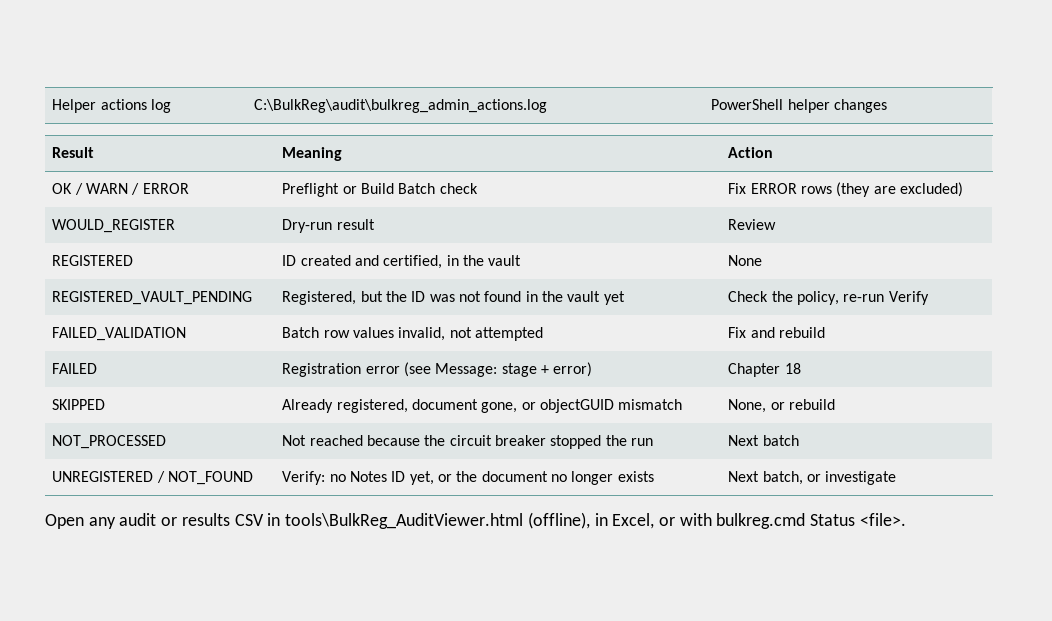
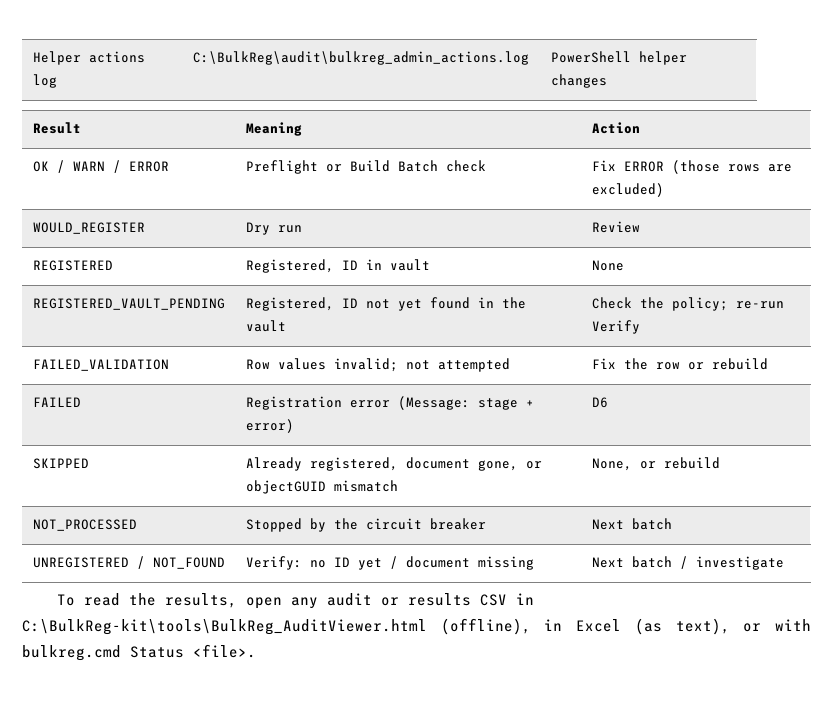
[801,182,871,197] rows (they -> [671,160,760,174] (those rows
[282,219,375,233] Dry-run result -> [245,222,302,235] Dry run
[282,255,485,269] ID created and certified, in the -> [245,259,382,273] Registered, ID in
[360,291,482,302] but the ID was not -> [341,298,422,311] ID not yet
[603,291,625,305] yet -> (286, 326) none
[797,291,840,305] policy, -> [671,297,728,311] policy;
[282,327,446,341] Batch row values invalid, -> [245,358,398,372] Row values invalid;
[750,327,775,338] and -> [623,358,704,370] the row or
[404,362,498,377] (see Message: -> [397,396,470,410] (Message:
[728,363,801,377] Chapter 18 -> [591,397,608,408] D6
[282,435,421,446] Not reached because -> [245,518,326,532] Stopped by
[550,435,654,449] stopped the run -> (486, 524) none
[350,471,654,485] [728,471,822,485] Notes ID yet, or the document no longer exists | Next batch, or -> [333,556,534,570] [591,556,688,569] ID yet / document missing | Next batch /
[45,514,84,529] Open -> [56,593,282,609] To read the results, open
[285,513,524,529] tools\BulkReg_AuditViewer.html -> [22,619,427,635] C:\BulkReg-kit\tools\BulkReg_AuditViewer.html
[612,513,655,529] Excel, -> [576,618,730,635] Excel (as text),

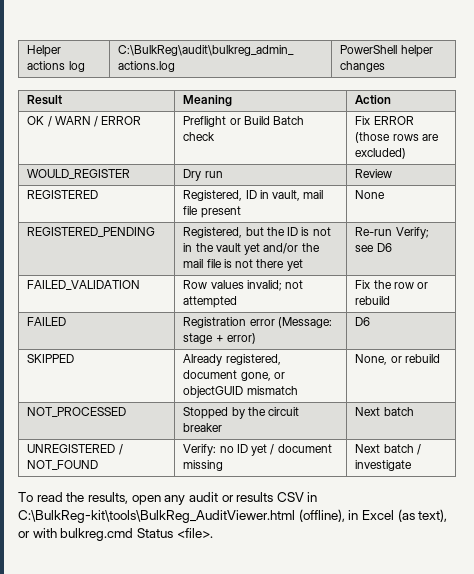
[389,259,430,271] vault -> [272,190,324,201] [183,206,241,218] vault, mail file present
[32,298,225,310] [245,297,526,311] [245,320,286,332] [591,297,784,311] [591,320,640,334] REGISTERED_VAULT_PENDING | Registered, ID not yet found in the vault | Check the policy; re-run Verify -> [27,227,156,237] [183,227,331,238] [183,243,320,255] [183,259,303,271] [355,227,429,239] [355,243,392,252] REGISTERED_PENDING | Registered, but the ID is not in the vault yet and/or the mail file is not there yet | Re-run Verify; see D6

